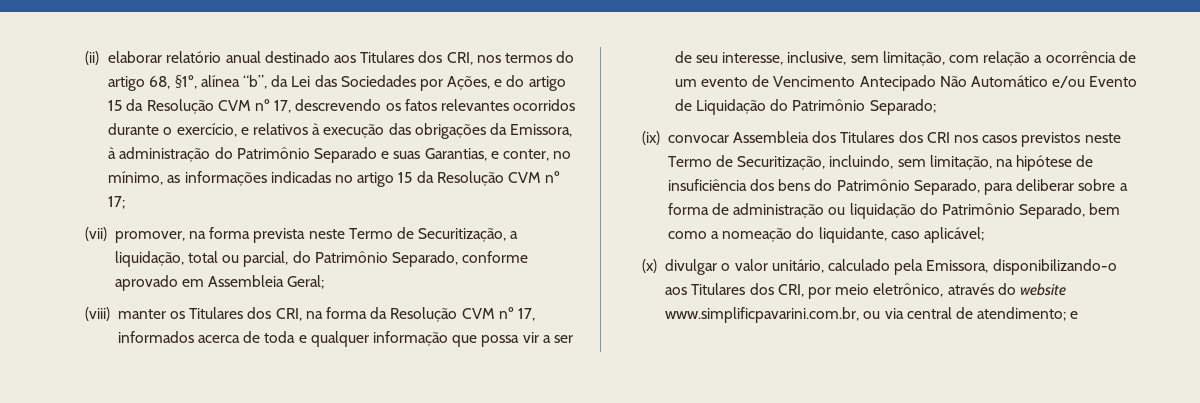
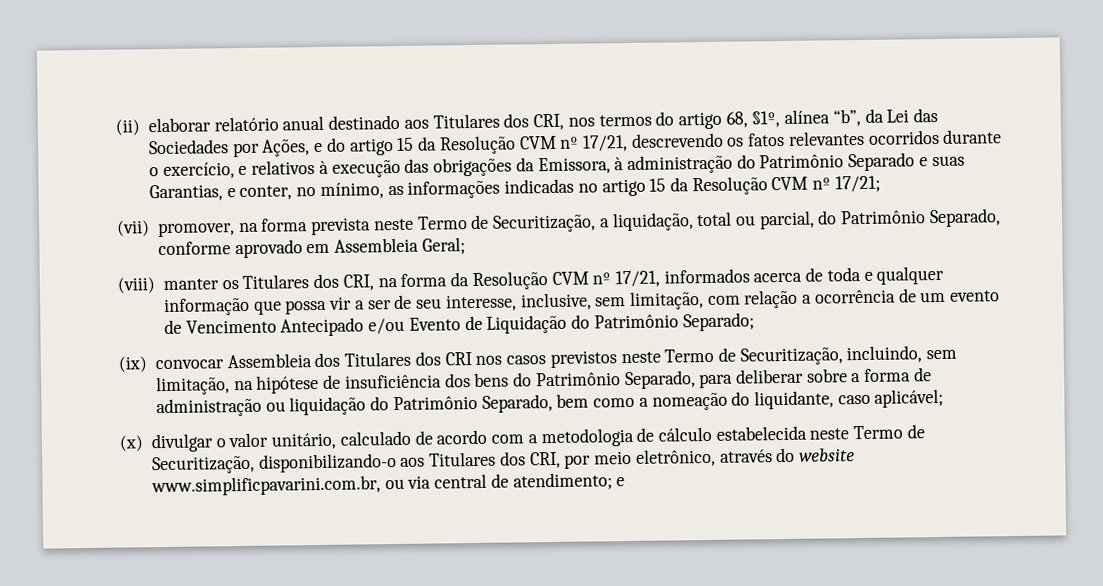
[274,100,292,113] 17, -> [581,135,628,152] 17/21,
[108,196,126,209] 17; -> [834,175,881,193] 17/21;
[517,308,535,321] 17, -> [614,270,660,288] 17/21,
[939,75,1048,87] Não Automático -> (365, 327) none
[894,259,989,275] pela Emissora, -> [414,424,925,448] [151,455,255,475] de acordo com a metodologia de cálculo estabelecida neste Termo de Securitização,

